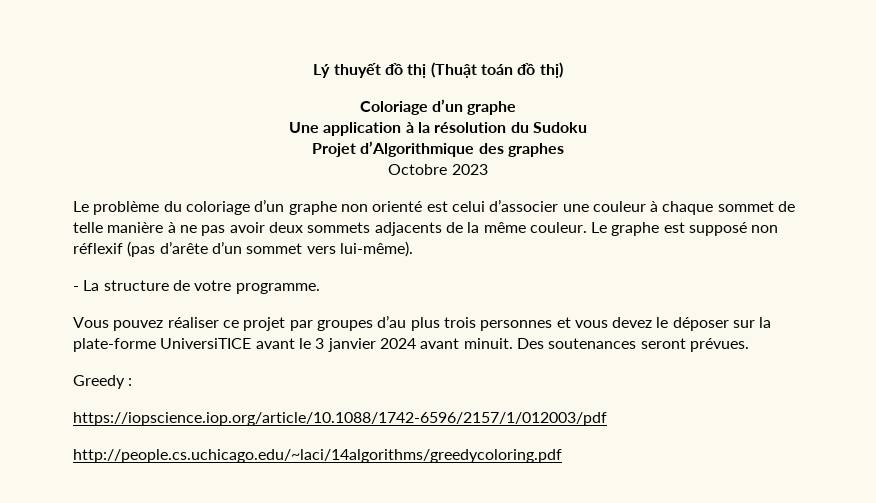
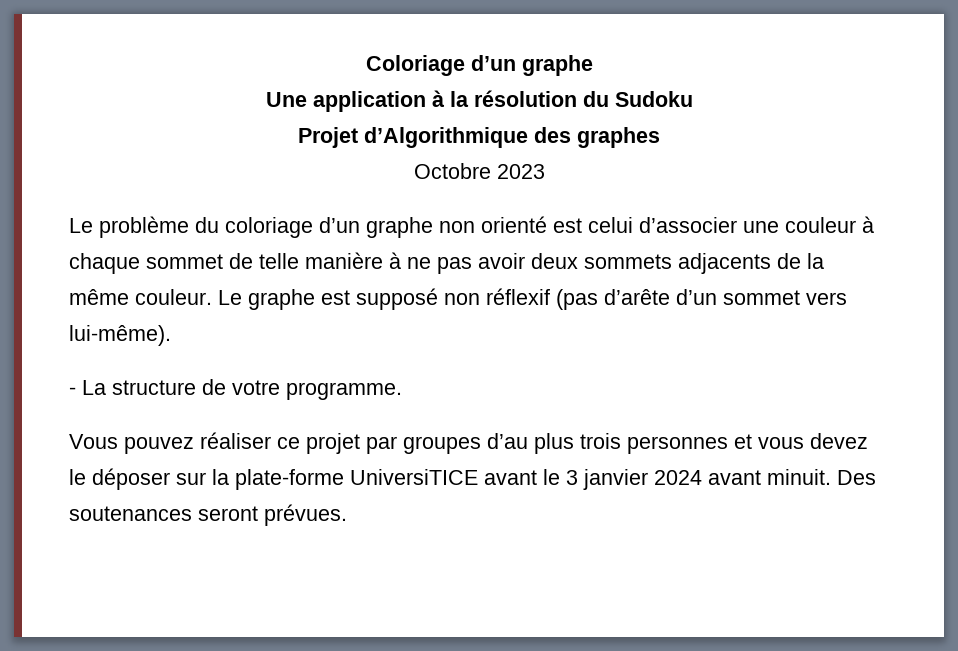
[313,62,563,78] Lý thuyết đồ thị (Thuật toán đồ thị) // -> (365, 65) none
[73,375,133,389] [73,412,607,426] [73,449,562,463] // Greedy : // https://iopscience.iop.org/article/10.1088/1742-6596/2157/1/012003/pdf // http://people.cs.uchicago.edu/~laci/14algorithms/greedycoloring.pdf -> (347, 515) none

